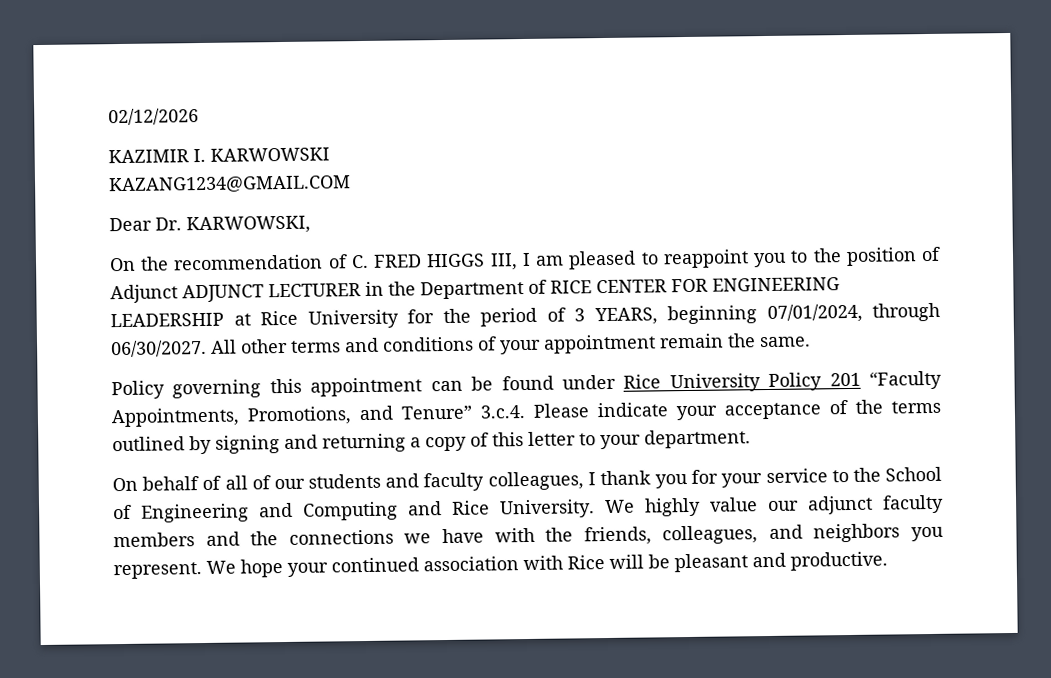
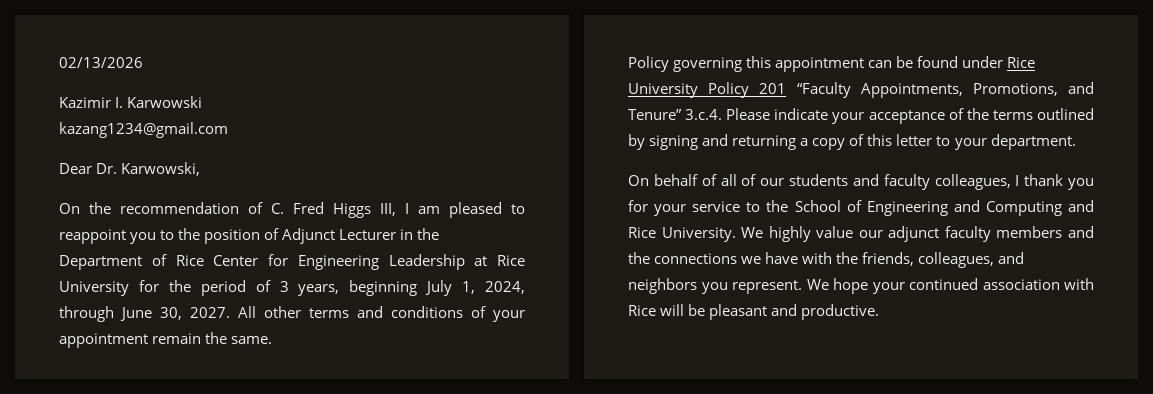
[108,108,199,126] [108,147,330,164] [108,175,351,194] 02/12/2026 // KAZIMIR I. KARWOWSKI // KAZANG1234@GMAIL.COM -> [59,57,143,68] [59,96,203,108] [59,122,228,138] 02/13/2026 // Kazimir I. Karwowski // kazang1234@gmail.com
[186,215,311,235] KARWOWSKI, -> [121,162,201,176] Karwowski,
[373,253,486,268] FRED HIGGS -> [293,202,371,218] Fred Higgs
[182,283,361,303] ADJUNCT LECTURER -> [339,229,397,240] Lecturer
[550,277,840,294] [110,312,224,328] RICE CENTER FOR ENGINEERING LEADERSHIP -> [175,254,465,270] Rice Center for Engineering Leadership
[593,302,940,326] [110,339,207,358] YEARS, beginning 07/01/2024, through 06/30/2027. -> [298,280,525,296] [59,306,230,322] years, beginning July 1, 2024, through June 30, 2027.

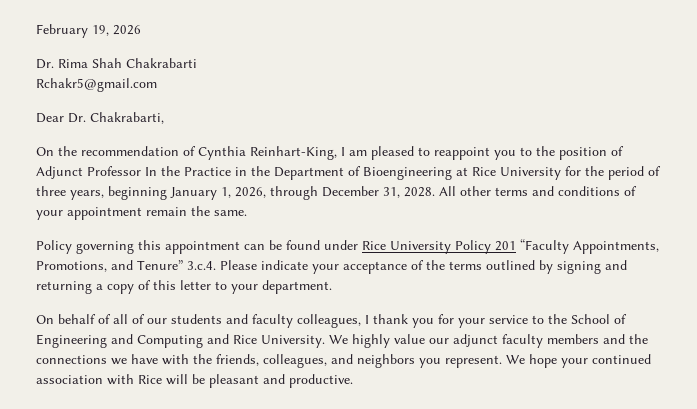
[59,57,143,68] [59,96,203,108] [59,122,228,138] 02/13/2026 // Kazimir I. Karwowski // kazang1234@gmail.com -> [36,24,141,38] [36,58,197,69] [36,78,157,92] February 19, 2026 // Dr. Rima Shah Chakrabarti // Rchakr5@gmail.com
[121,162,201,176] Karwowski, -> [90,112,164,124] Chakrabarti,
[271,202,396,218] C. Fred Higgs III, -> [198,146,337,160] Cynthia Reinhart-King,
[339,228,440,240] [59,254,465,270] Lecturer in the Department of Rice Center for Engineering Leadership -> [87,166,452,180] Professor In the Practice in the Department of Bioengineering
[279,281,289,292] 3 -> [36,186,66,196] three
[425,280,525,296] [59,306,230,322] July 1, 2024, through June 30, 2027. -> [170,186,435,200] January 1, 2026, through December 31, 2028.

